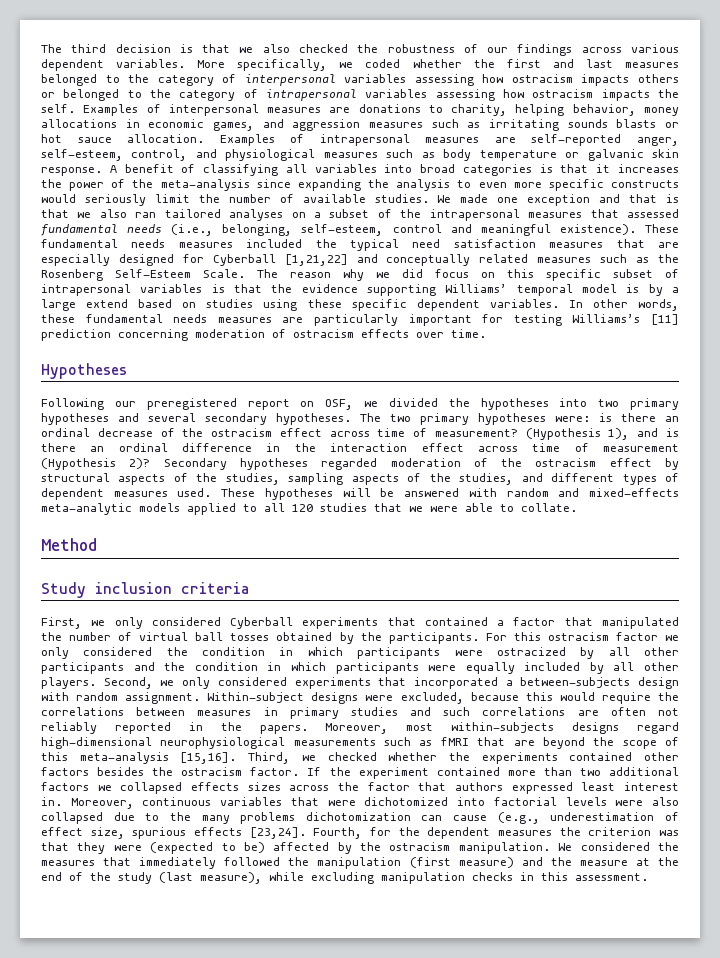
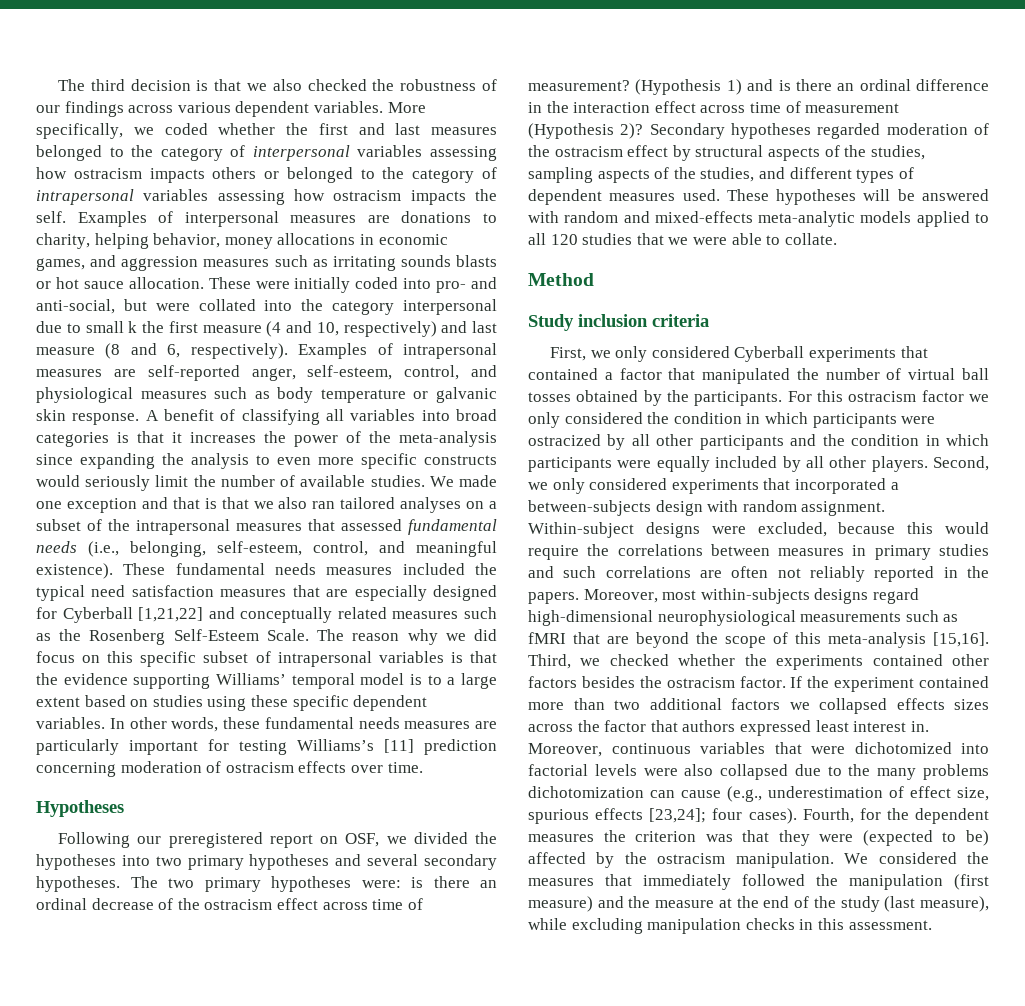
(205, 138) none -> [208,277,497,293] [36,299,497,315] [36,321,497,337] [36,343,288,359] These were initially coded into pro- and anti-social, but were collated into the category interpersonal due to small k the first measure (4 and 10, respectively) and last measure (8 and 6, respectively).
[392,224,442,233] control -> [313,541,368,556] control,
[648,284,663,296] by -> [427,675,442,685] to
[86,299,129,308] extend -> [36,697,80,707] extent
[608,428,630,440] 1), -> [726,79,742,95] 1)
[249,827,306,839] [23,24]. -> [649,808,797,824] [23,24]; four cases).

